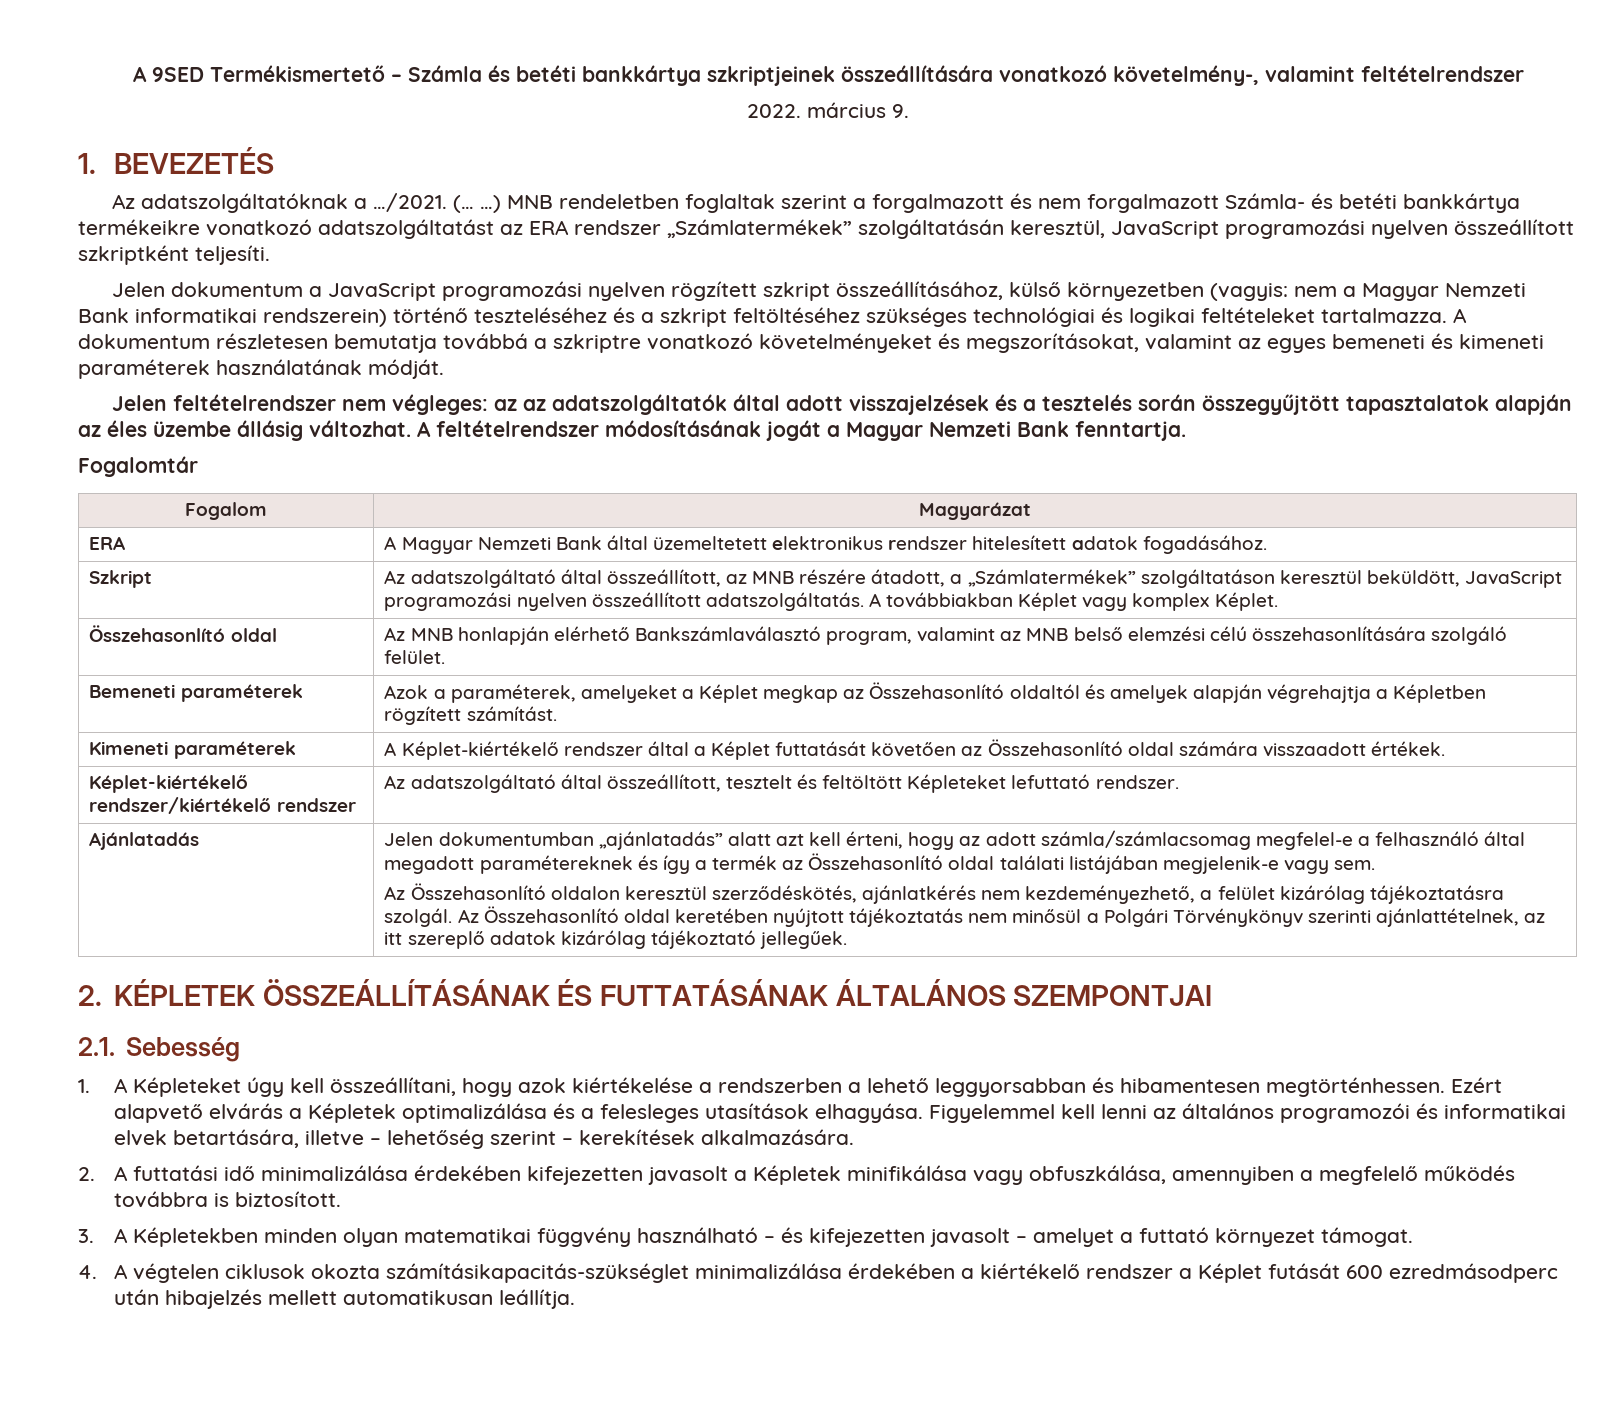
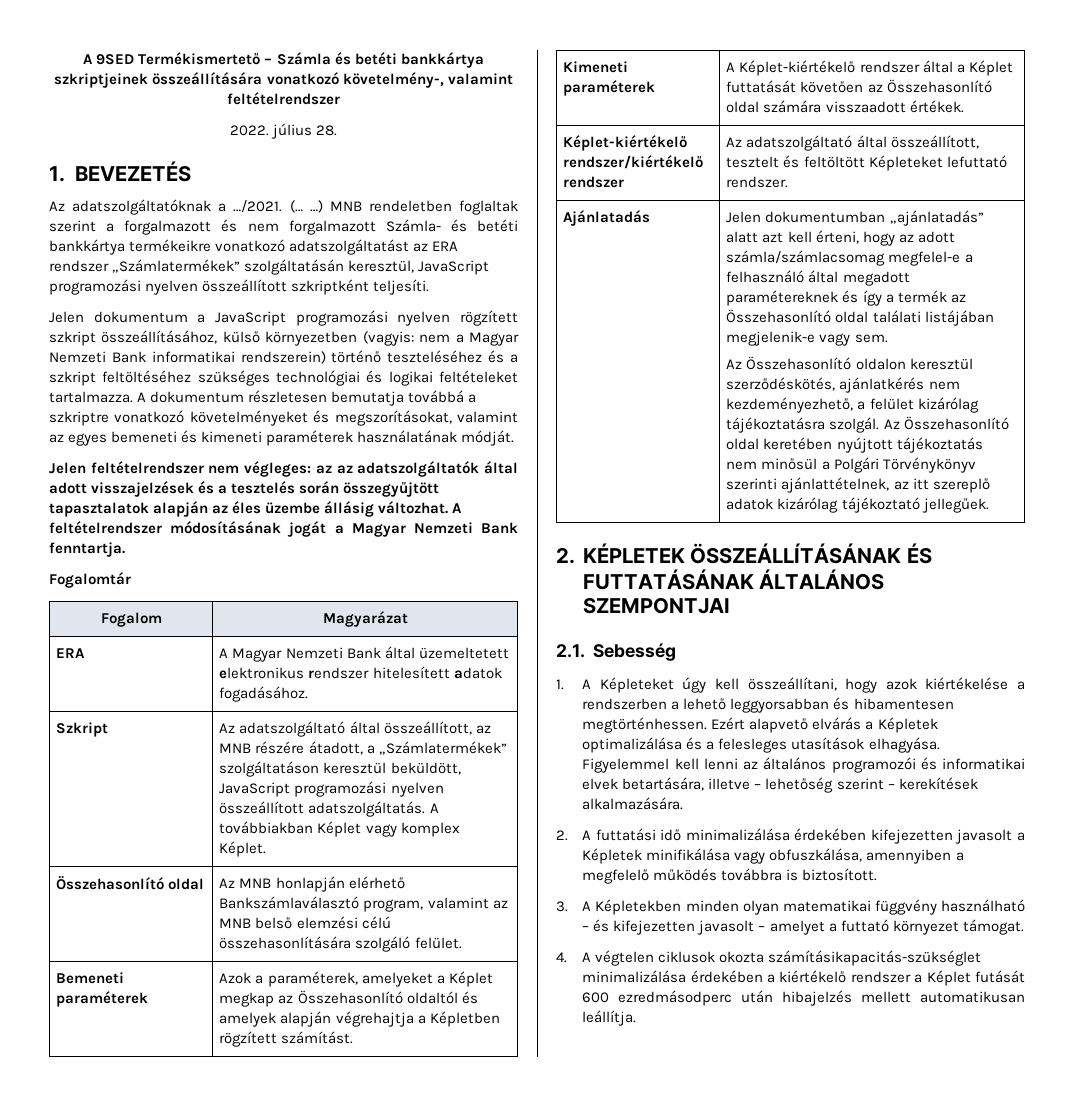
[807,102,909,118] március 9. -> [271,123,338,139] július 28.

